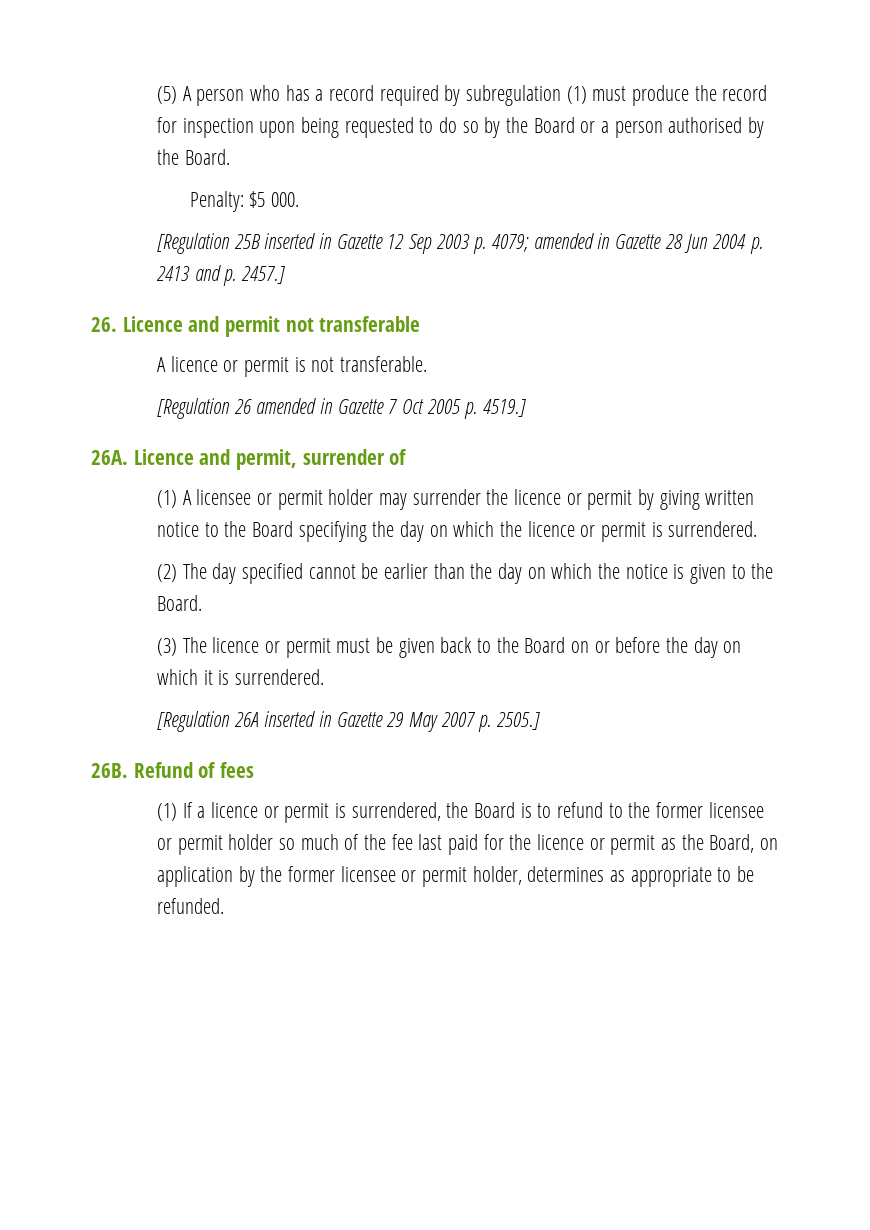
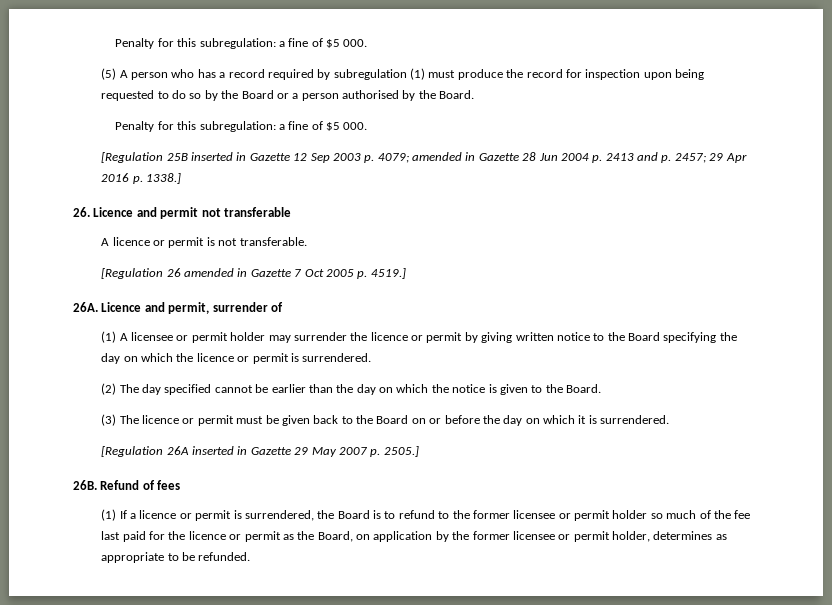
(156, 95) none -> [115,38,368,49] Penalty for this subregulation: a fine of $5 000. //
[189,191,244,212] Penalty: -> [115,121,323,132] Penalty for this subregulation: a fine of
[240,266,285,284] 2457.] -> [674,153,747,163] [101,173,182,184] 2457; 29 Apr 2016 p. 1338.]

